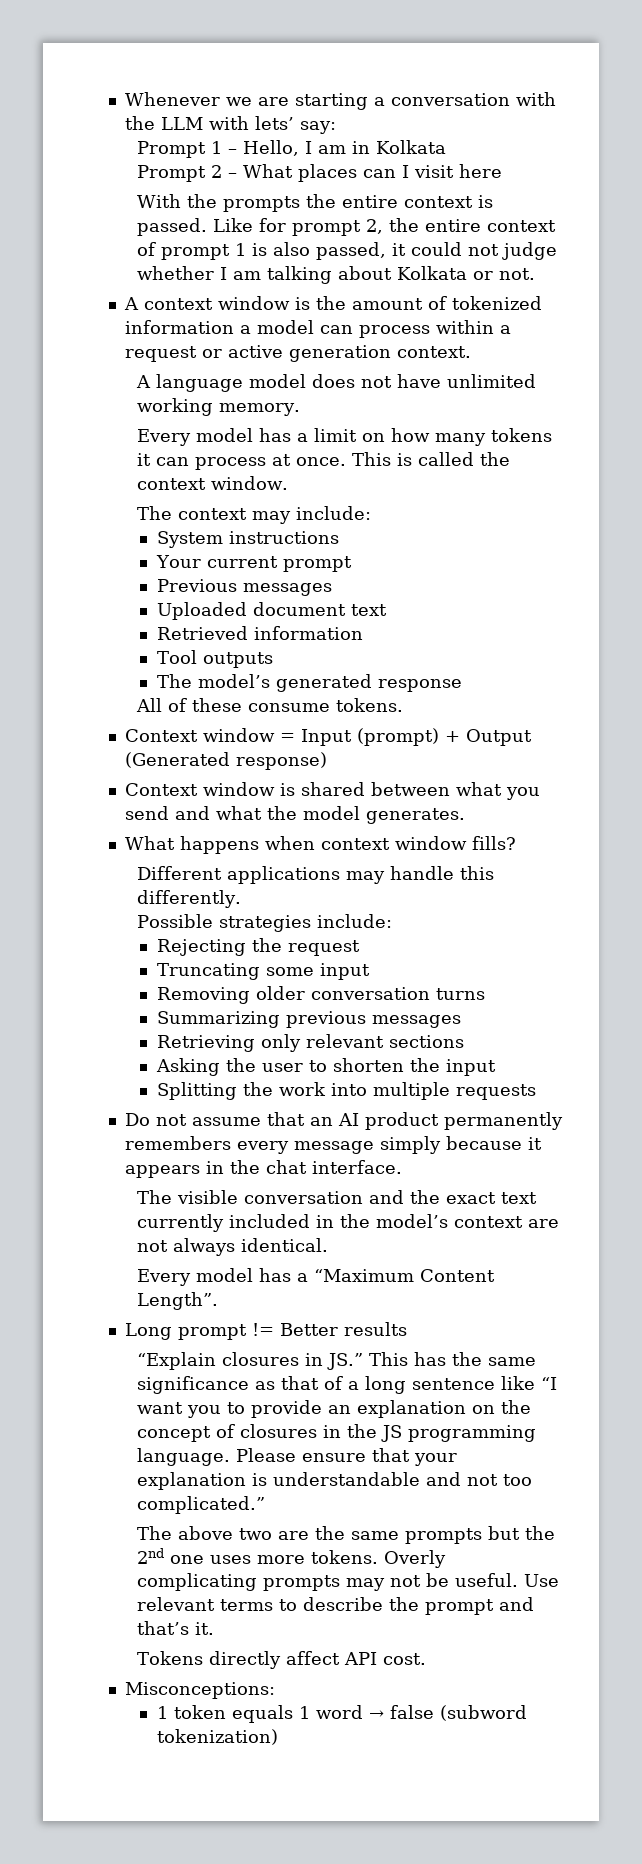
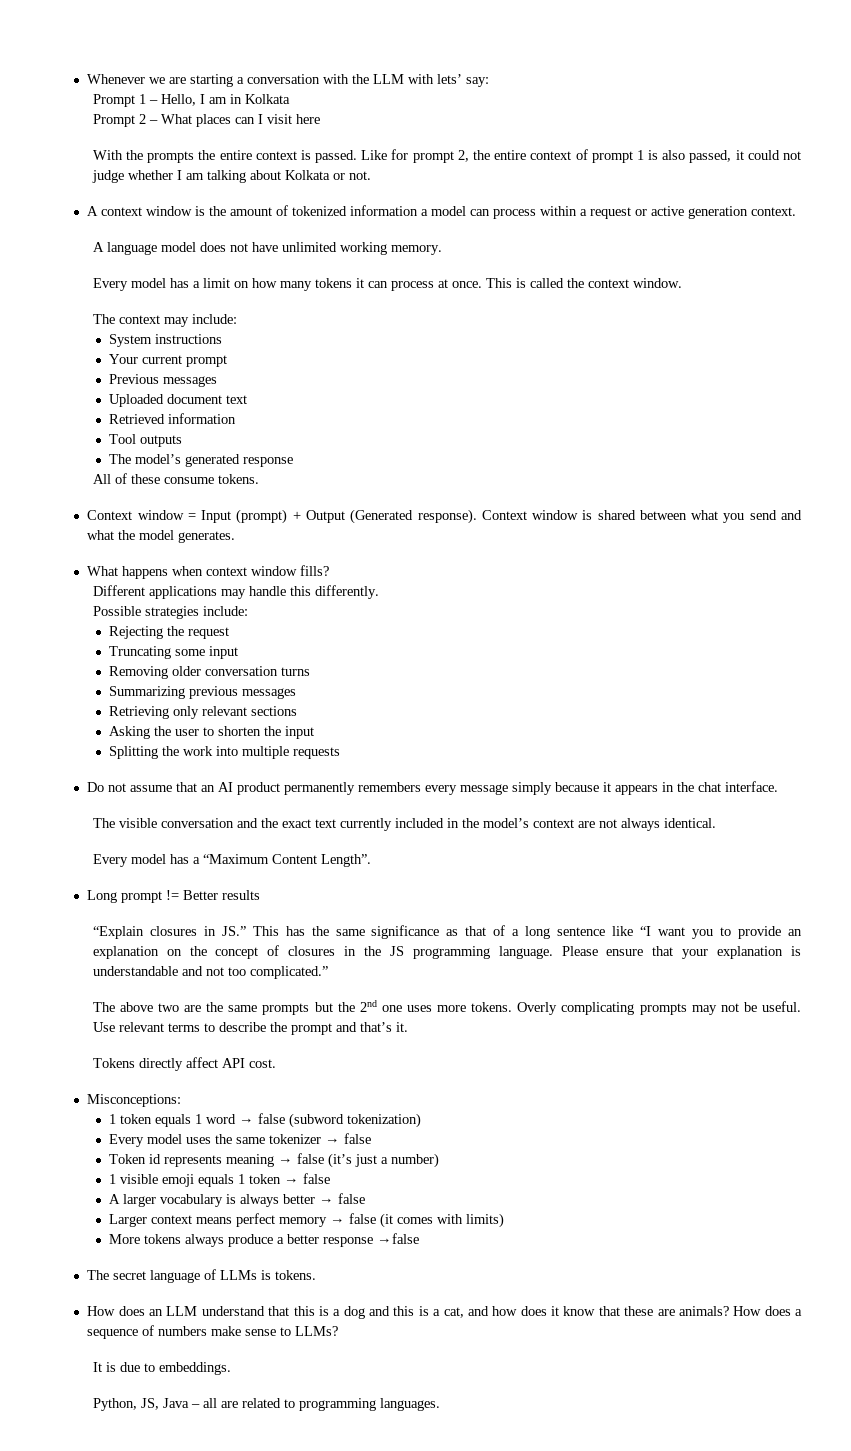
[236,752,328,770] response) // -> [417,509,477,524] response).
(278, 1737) none -> [108,1133,371,1147] [108,1153,439,1168] [108,1173,330,1187] [108,1193,365,1207] [108,1213,504,1228] [108,1233,419,1247] [87,1269,317,1283] [87,1306,802,1319] [87,1325,339,1339] [92,1362,231,1375] [92,1398,440,1411] // Every model uses the same tokenizer → false // Token id represents meaning → false (it’s just a number) // 1 visible emoji equals 1 token → false // A larger vocabulary is always better → false // Larger context means perfect memory → false (it comes with limits) // More tokens always produce a better response →false // The secret language of LLMs is tokens. // How does an LLM understand that this is a dog and this is a cat, and how does it know that these are animals? How does a sequence of numbers make sense to LLMs? // It is due to embeddings. // Python, JS, Java – all are related to programming languages.

